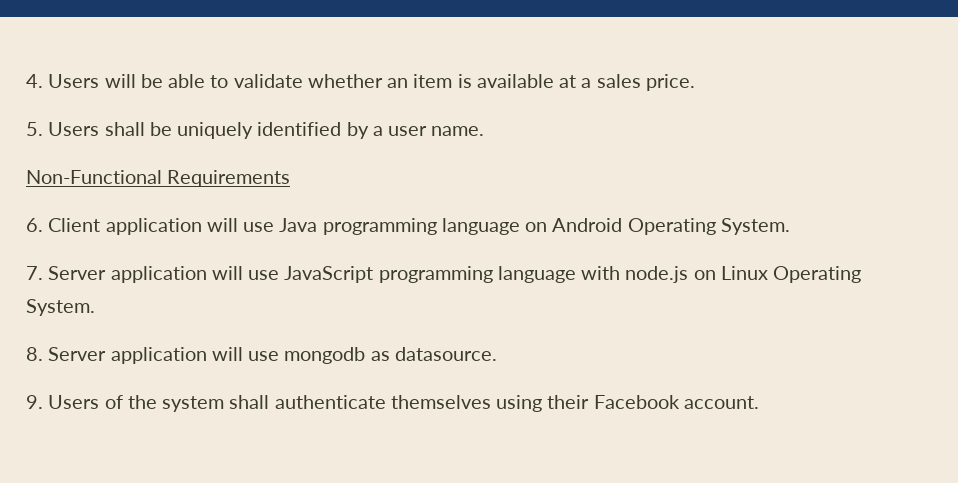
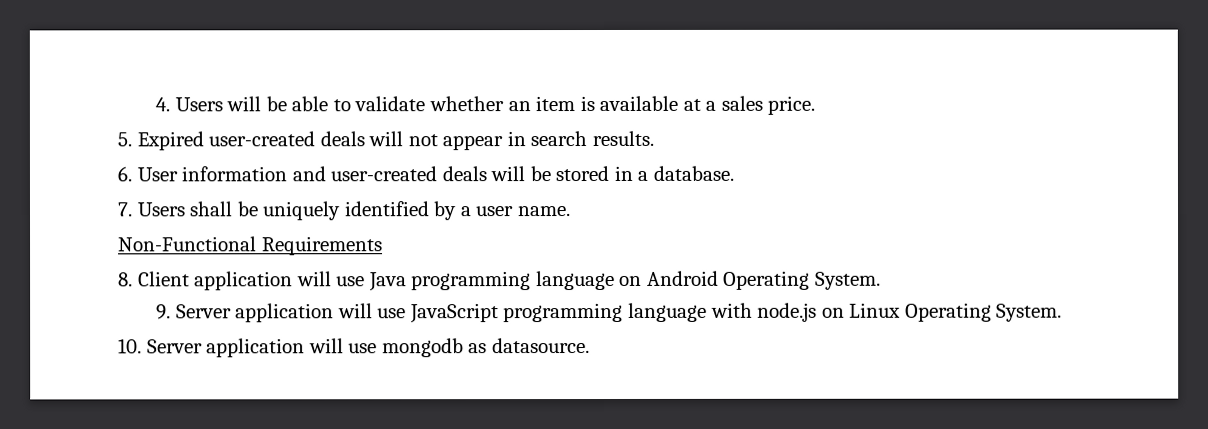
(43, 129) none -> [136,130,654,151] [117,165,734,182] [117,202,133,217] Expired user-created deals will not appear in search results. // 6. User information and user-created deals will be stored in a database. // 7.
[26,218,43,232] 6. -> [118,272,133,287] 8.
[26,266,43,280] 7. -> [156,304,172,320] 9.
[26,347,43,361] 8. -> [118,338,142,354] 10.
[26,395,759,412] // 9. Users of the system shall authenticate themselves using their Facebook account. -> (590, 346) none

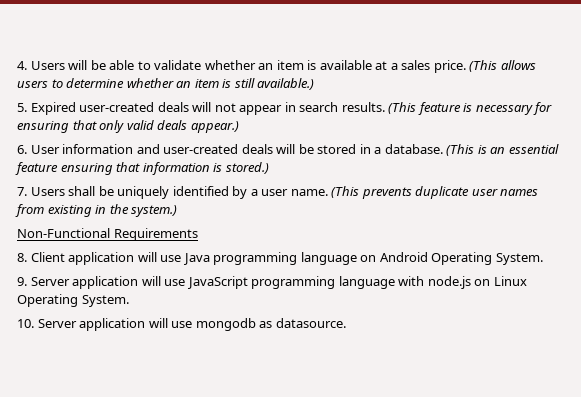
(816, 105) none -> [469,60,536,72] [17,78,315,90] (This allows users to determine whether an item is still available.)
(654, 138) none -> [388,102,553,115] [17,120,239,133] (This feature is necessary for ensuring that only valid deals appear.)
(734, 173) none -> [446,144,559,156] [15,162,269,175] (This is an essential feature ensuring that information is stored.)
(571, 211) none -> [331,186,539,199] [15,204,178,217] (This prevents duplicate user names from existing in the system.)

